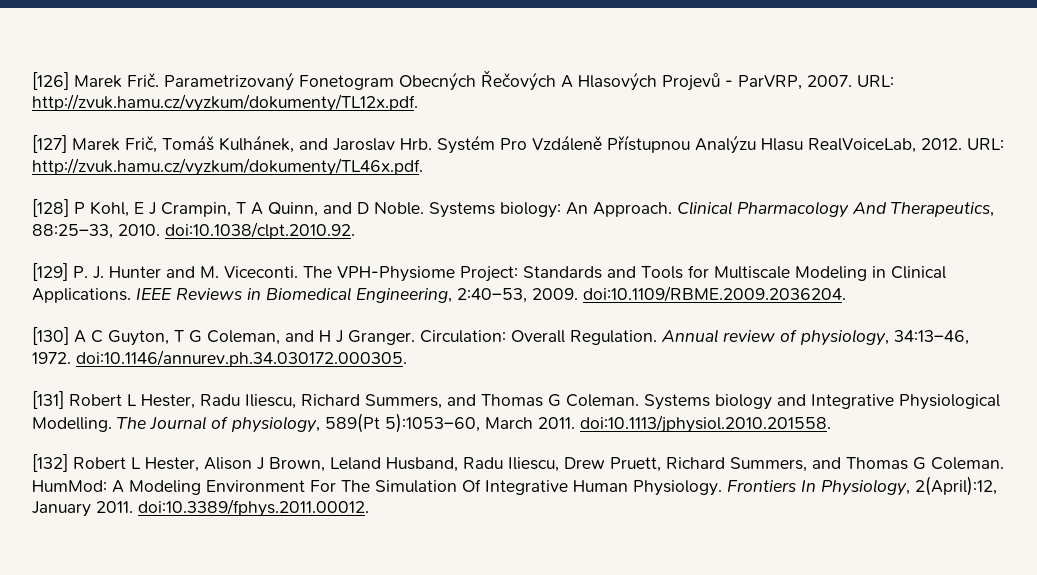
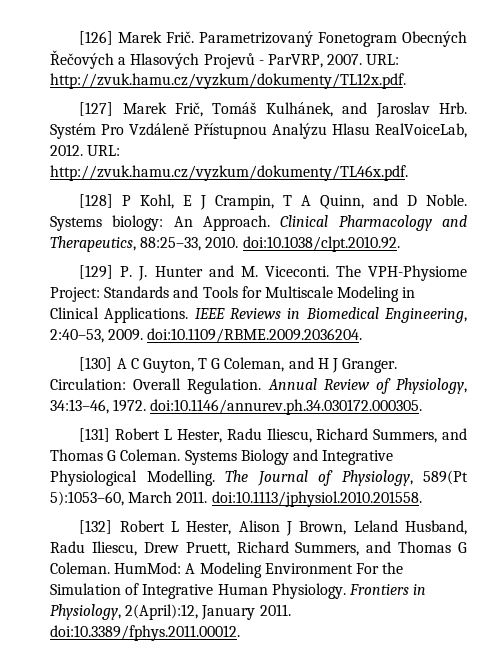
[561,75,573,88] A -> [118,57,127,65] a
[852,202,887,214] And -> [442,215,467,227] and
[723,329,889,346] review of physiology, -> [323,378,468,394] Review of Physiology,
[715,394,772,410] biology -> [240,449,289,465] Biology
[231,416,320,433] physiology, -> [341,470,413,486] Physiology,
[341,479,481,493] The Simulation Of -> [382,562,404,574] [50,583,140,595] the Simulation of
[801,480,816,492] In -> [413,584,427,595] in

